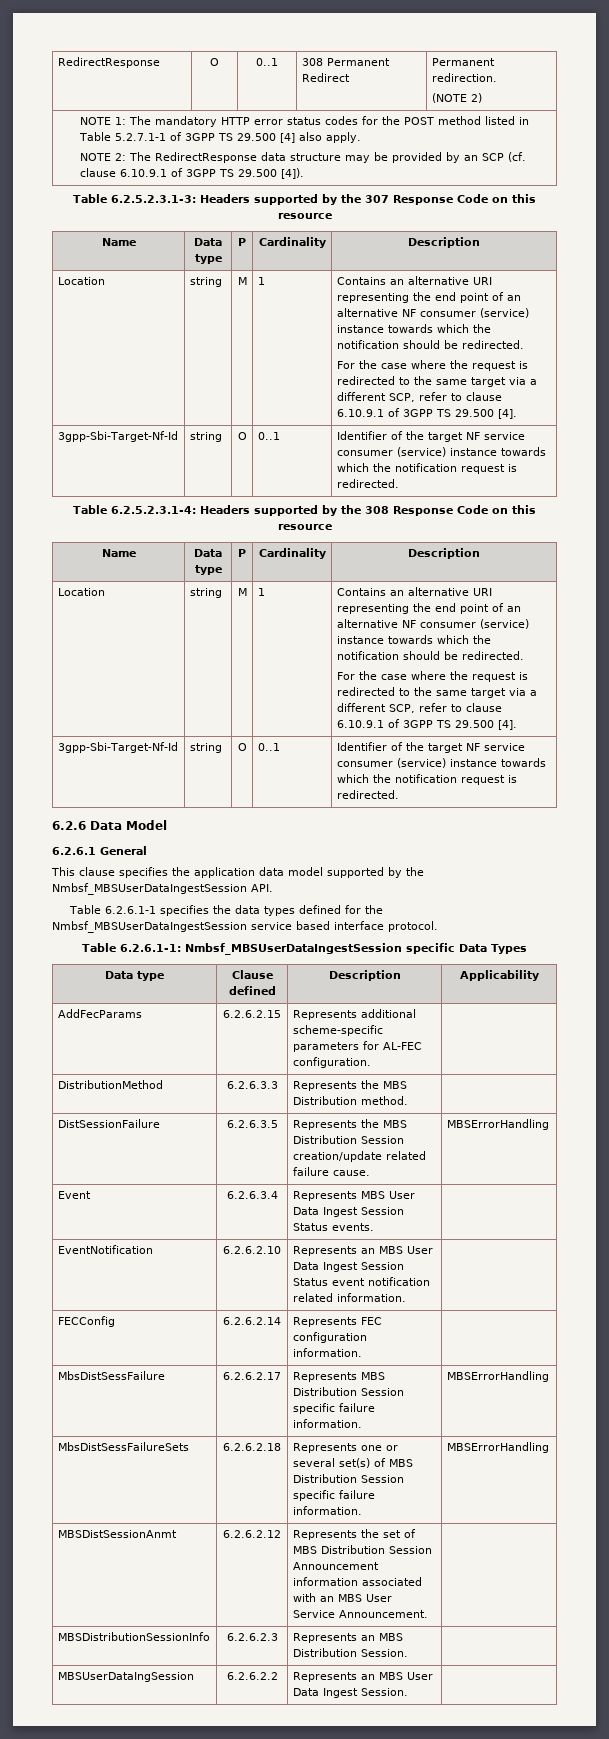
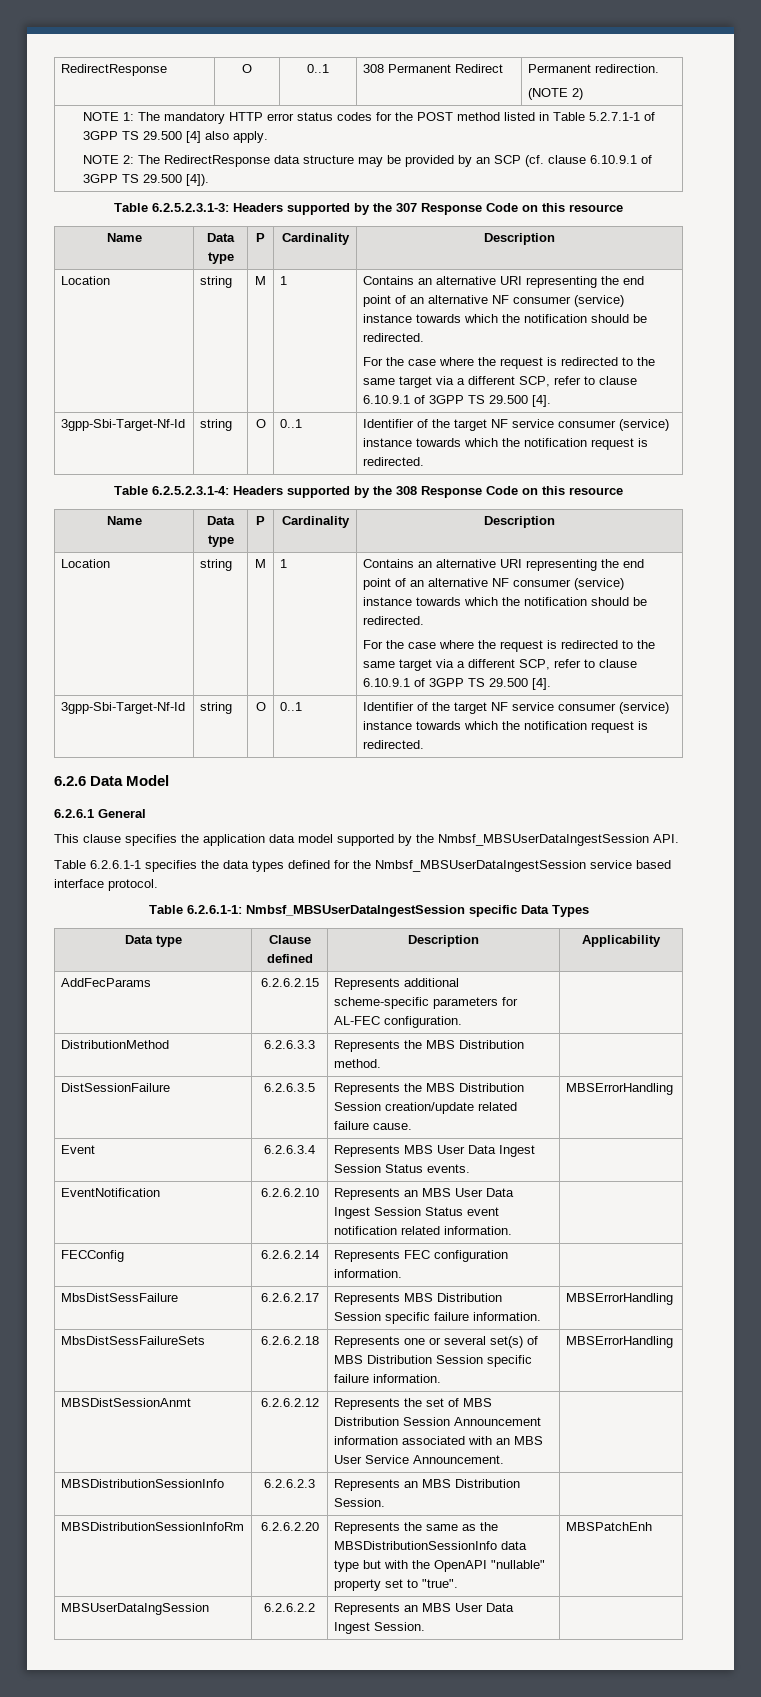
(408, 1653) none -> [61,1522,245,1531] [260,1522,319,1531] [334,1522,499,1534] [334,1541,528,1550] [334,1560,546,1572] [334,1579,459,1591] [566,1522,653,1531] // MBSDistributionSessionInfoRm | 6.2.6.2.20 | Represents the same as the MBSDistributionSessionInfo data type but with the OpenAPI "nullable" property set to "true". | MBSPatchEnh

